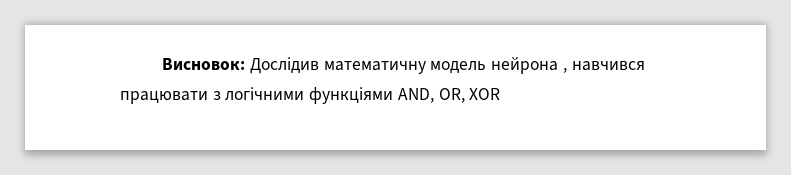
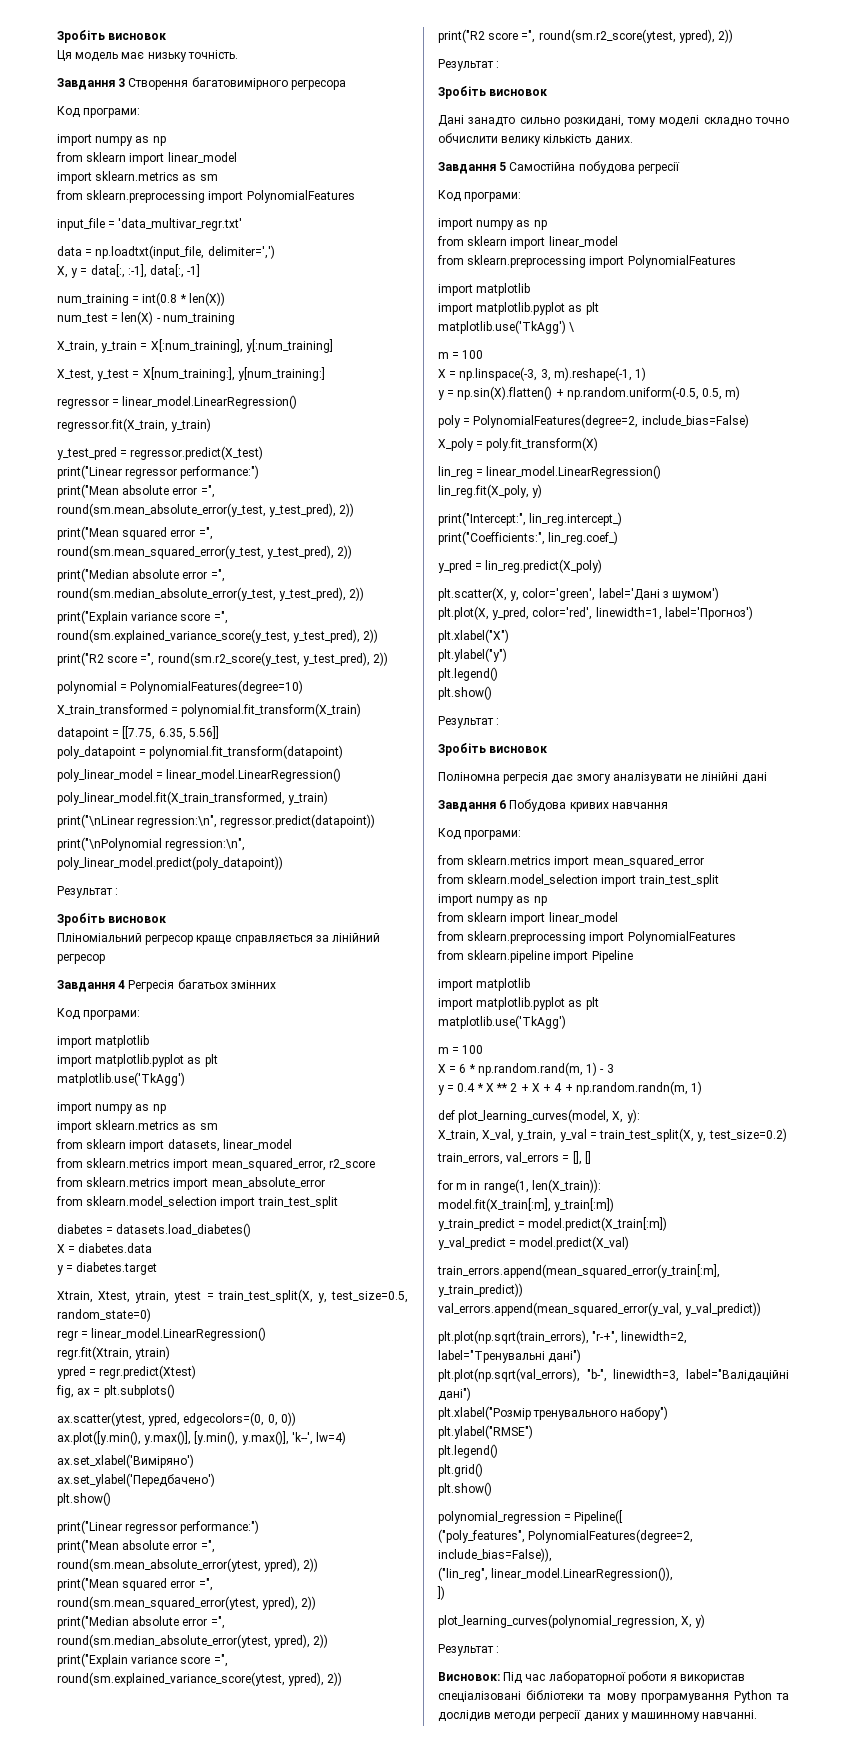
[162,57,645,74] [120,87,501,104] Висновок: Дослідив математичну модель нейрона , навчився працювати з логічними функціями AND, OR, XOR -> [57,30,167,43] [57,50,238,62] [57,77,346,90] [57,106,141,118] [57,134,166,146] [56,152,237,165] [57,171,218,184] [56,190,355,203] [57,218,243,231] [57,245,275,259] [57,264,201,278] [57,292,225,306] [57,311,235,325] [57,339,333,353] [57,367,325,381] [57,395,298,409] [57,418,212,432] [57,446,264,460] [57,465,260,479] [57,484,215,498] [57,503,355,517] [57,526,213,540] [57,545,353,559] [57,568,225,582] [57,587,365,601] [57,610,228,624] [57,629,379,643] [57,652,389,666] [57,680,304,694] [57,703,362,717] [57,726,219,740] [57,745,344,759] [57,768,342,782] [57,791,329,805] [57,814,376,828] [57,837,246,851] [57,856,283,870] [57,886,119,898] [57,913,167,926] [57,933,381,945] [57,954,105,964] [57,979,276,992] [57,1008,141,1020] [57,1035,150,1048] [57,1054,218,1067] [57,1072,185,1086] [57,1102,166,1114] [57,1120,218,1133] [56,1139,292,1152] [56,1158,375,1171] [56,1177,325,1190] [56,1196,338,1209] [57,1223,252,1237] [57,1243,153,1253] [57,1262,158,1275] [57,1289,408,1303] [57,1308,151,1322] [57,1327,267,1341] [57,1346,171,1360] [57,1365,197,1379] [56,1384,175,1398] [57,1412,296,1426] [57,1431,347,1445] [57,1454,194,1468] [57,1473,215,1487] [57,1492,111,1506] [57,1520,260,1534] [57,1539,215,1553] [57,1558,319,1572] [57,1577,213,1591] [57,1596,317,1610] [57,1615,225,1629] [57,1634,329,1648] [57,1653,228,1667] [57,1672,343,1686] [438,29,734,43] [438,59,500,71] [438,86,548,99] [438,115,789,127] [438,133,633,146] [438,161,680,174] [438,190,522,202] [438,218,547,230] [437,236,618,249] [437,255,736,268] [438,283,531,296] [438,302,599,315] [438,320,575,334] [438,350,484,359] [438,367,647,381] [438,386,741,400] [438,414,749,428] [438,437,599,451] [438,465,662,479] [438,484,543,498] [438,512,623,526] [438,531,619,545] [438,559,603,573] [438,587,720,601] [438,606,753,620] [438,629,509,643] [438,648,507,662] [438,667,498,681] [438,686,492,700] [438,716,500,728] [438,743,548,756] [438,772,767,784] [438,799,668,812] [438,828,522,840] [437,855,704,868] [437,874,719,887] [438,894,547,906] [437,912,618,925] [437,931,736,944] [437,950,633,963] [438,978,531,991] [438,997,599,1010] [438,1015,566,1029] [438,1045,484,1054] [438,1062,614,1076] [438,1081,703,1095] [438,1109,640,1123] [438,1128,787,1142] [437,1151,591,1165] [437,1179,601,1193] [438,1198,615,1212] [438,1217,668,1231] [438,1236,630,1250] [437,1264,720,1278] [438,1283,523,1297] [438,1302,762,1316] [438,1330,688,1344] [438,1349,582,1363] [438,1368,789,1382] [438,1387,471,1401] [438,1406,669,1420] [438,1425,533,1439] [438,1444,498,1458] [438,1463,483,1477] [438,1482,492,1496] [438,1510,624,1524] [438,1529,694,1543] [438,1548,552,1562] [438,1567,674,1581] [437,1586,445,1600] [438,1614,706,1628] [438,1644,500,1656] [438,1671,746,1684] [438,1690,789,1703] [438,1710,758,1722] Зробіть висновок // Ця модель має низьку точність. // Завдання 3 Створення багатовимірного регресора // Код програми: // import numpy as np // from sklearn import linear_model // import sklearn.metrics as sm // from sklearn.preprocessing import PolynomialFeatures // input_file = 'data_multivar_regr.txt' // data = np.loadtxt(input_file, delimiter=',') // X, y = data[:, :-1], data[:, -1] // num_training = int(0.8 * len(X)) // num_test = len(X) - num_training // X_train, y_train = X[:num_training], y[:num_training] // X_test, y_test = X[num_training:], y[num_training:] // regressor = linear_model.LinearRegression() // regressor.fit(X_train, y_train) // y_test_pred = regressor.predict(X_test) // print("Linear regressor performance:") // print("Mean absolute error =", round(sm.mean_absolute_error(y_test, y_test_pred), 2)) // print("Mean squared error =", round(sm.mean_squared_error(y_test, y_test_pred), 2)) // print("Median absolute error =", round(sm.median_absolute_error(y_test, y_test_pred), 2)) // print("Explain variance score =", round(sm.explained_variance_score(y_test, y_test_pred), 2)) // print("R2 score =", round(sm.r2_score(y_test, y_test_pred), 2)) // polynomial = PolynomialFeatures(degree=10) // X_train_transformed = polynomial.fit_transform(X_train) // datapoint = [[7.75, 6.35, 5.56]] // poly_datapoint = polynomial.fit_transform(datapoint) // poly_linear_model = linear_model.LinearRegression() // poly_linear_model.fit(X_train_transformed, y_train) // print("\nLinear regression:\n", regressor.predict(datapoint)) // print("\nPolynomial regression:\n", poly_linear_model.predict(poly_datapoint)) // Результат : // Зробіть висновок // Пліноміальний регресор краще справляється за лінійний регресор // Завдання 4 Регресія багатьох змінних // Код програми: // import matplotlib // import matplotlib.pyplot as plt // matplotlib.use('TkAgg') // import numpy as np // import sklearn.metrics as sm // from sklearn import datasets, linear_model // from sklearn.metrics import mean_squared_error, r2_score // from sklearn.metrics import mean_absolute_error // from sklearn.model_selection import train_test_split // diabetes = datasets.load_diabetes() // X = diabetes.data // y = diabetes.target // Xtrain, Xtest, ytrain, ytest = train_test_split(X, y, test_size=0.5, random_state=0) // regr = linear_model.LinearRegression() // regr.fit(Xtrain, ytrain) // ypred = regr.predict(Xtest) // fig, ax = plt.subplots() // ax.scatter(ytest, ypred, edgecolors=(0, 0, 0)) // ax.plot([y.min(), y.max()], [y.min(), y.max()], 'k--', lw=4) // ax.set_xlabel('Виміряно') // ax.set_ylabel('Передбачено') // plt.show() // print("Linear regressor performance:") // print("Mean absolute error =", round(sm.mean_absolute_error(ytest, ypred), 2)) // print("Mean squared error =", round(sm.mean_squared_error(ytest, ypred), 2)) // print("Median absolute error =", round(sm.median_absolute_error(ytest, ypred), 2)) // print("Explain variance score =", round(sm.explained_variance_score(ytest, ypred), 2)) // print("R2 score =", round(sm.r2_score(ytest, ypred), 2)) // Результат : // Зробіть висновок // Дані занадто сильно розкидані, тому моделі складно точно обчислити велику кількість даних. // Завдання 5 Самостійна побудова регресії // Код програми: // import numpy as np // from sklearn import linear_model // from sklearn.preprocessing import PolynomialFeatures // import matplotlib // import matplotlib.pyplot as plt // matplotlib.use('TkAgg') \ // m = 100 // X = np.linspace(-3, 3, m).reshape(-1, 1) // y = np.sin(X).flatten() + np.random.uniform(-0.5, 0.5, m) // poly = PolynomialFeatures(degree=2, include_bias=False) // X_poly = poly.fit_transform(X) // lin_reg = linear_model.LinearRegression() // lin_reg.fit(X_poly, y) // print("Intercept:", lin_reg.intercept_) // print("Coefficients:", lin_reg.coef_) // y_pred = lin_reg.predict(X_poly) // plt.scatter(X, y, color='green', label='Дані з шумом') // plt.plot(X, y_pred, color='red', linewidth=1, label='Прогноз') // plt.xlabel("X") // plt.ylabel("y") // plt.legend() // plt.show() // Результат : // Зробіть висновок // Поліномна регресія дає змогу аналізувати не лінійні дані // Завдання 6 Побудова кривих навчання // Код програми: // from sklearn.metrics import mean_squared_error // from sklearn.model_selection import train_test_split // import numpy as np // from sklearn import linear_model // from sklearn.preprocessing import PolynomialFeatures // from sklearn.pipeline import Pipeline // import matplotlib // import matplotlib.pyplot as plt // matplotlib.use('TkAgg') // m = 100 // X = 6 * np.random.rand(m, 1) - 3 // y = 0.4 * X ** 2 + X + 4 + np.random.randn(m, 1) // def plot_learning_curves(model, X, y): // X_train, X_val, y_train, y_val = train_test_split(X, y, test_size=0.2) // train_errors, val_errors = [], [] // for m in range(1, len(X_train)): // model.fit(X_train[:m], y_train[:m]) // y_train_predict = model.predict(X_train[:m]) // y_val_predict = model.predict(X_val) // train_errors.append(mean_squared_error(y_train[:m], y_train_predict)) // val_errors.append(mean_squared_error(y_val, y_val_predict)) // plt.plot(np.sqrt(train_errors), "r-+", linewidth=2, label="Тренувальні дані") // plt.plot(np.sqrt(val_errors), "b-", linewidth=3, label="Валідаційні дані") // plt.xlabel("Розмір тренувального набору") // plt.ylabel("RMSE") // plt.legend() // plt.grid() // plt.show() // polynomial_regression = Pipeline([ // ("poly_features", PolynomialFeatures(degree=2, include_bias=False)), // ("lin_reg", linear_model.LinearRegression()), // ]) // plot_learning_curves(polynomial_regression, X, y) // Результат : // Висновок: Під час лабораторної роботи я використав спеціалізовані бібліотеки та мову програмування Python та дослідив методи регресії даних у машинному навчанні.

